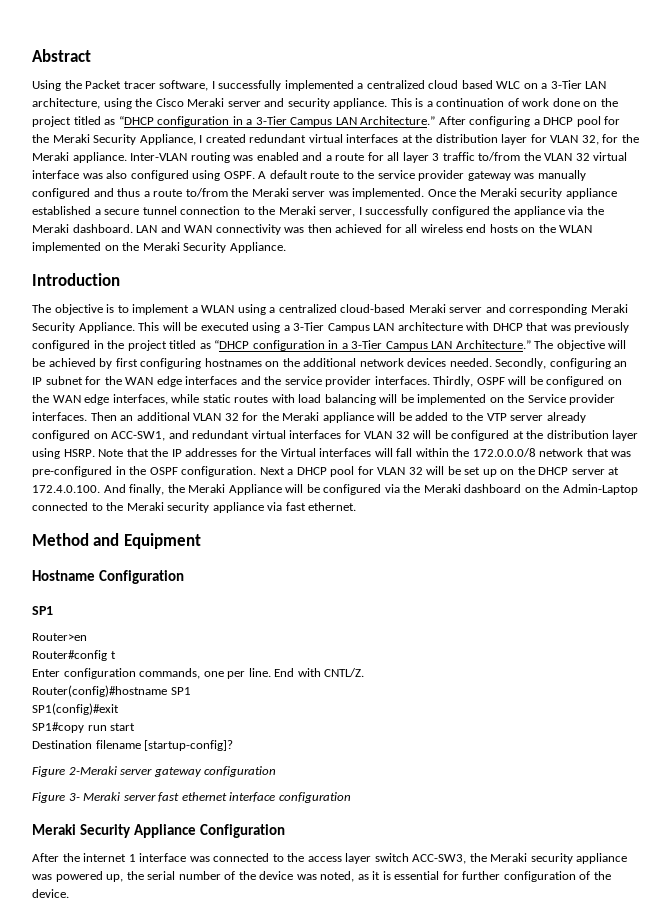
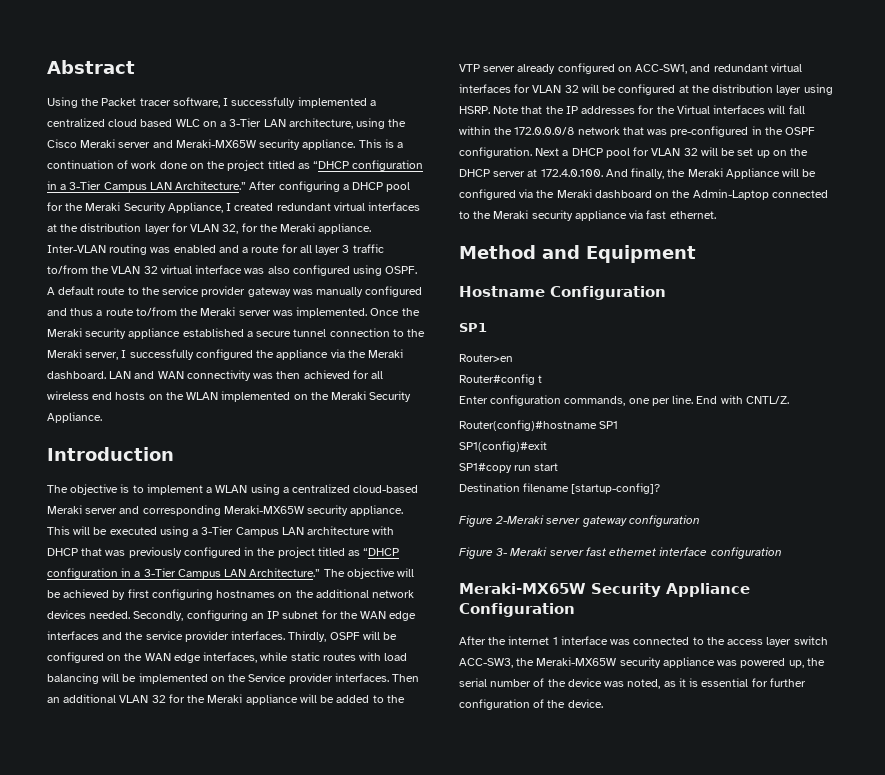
(285, 102) none -> [175,139,256,148] Meraki-MX65W
[590,304,628,313] [32,322,135,333] Meraki Security Appliance. -> [223,505,404,516] Meraki-MX65W security appliance.
[32,824,76,835] Meraki -> [459,583,586,594] Meraki-MX65W
[490,853,528,862] Meraki -> [536,657,617,666] Meraki-MX65W

